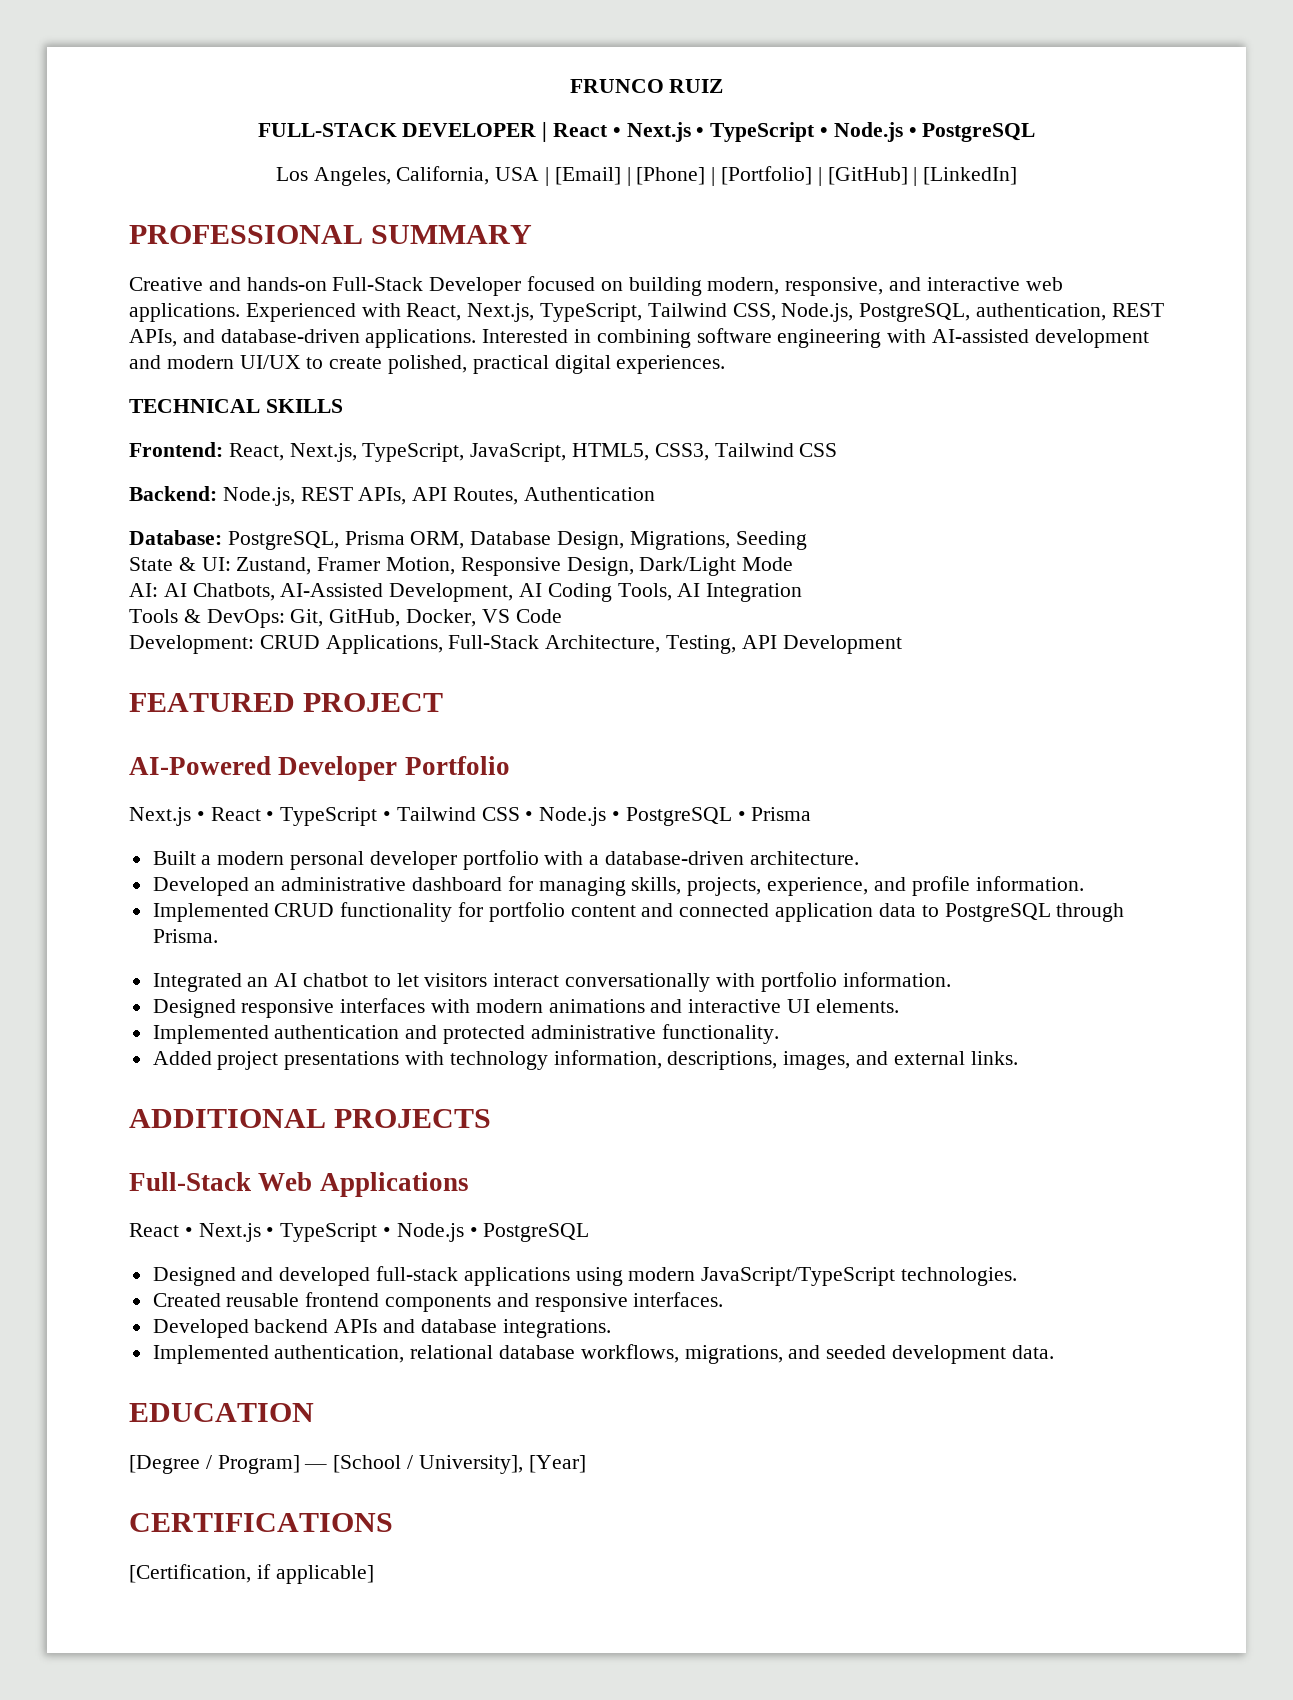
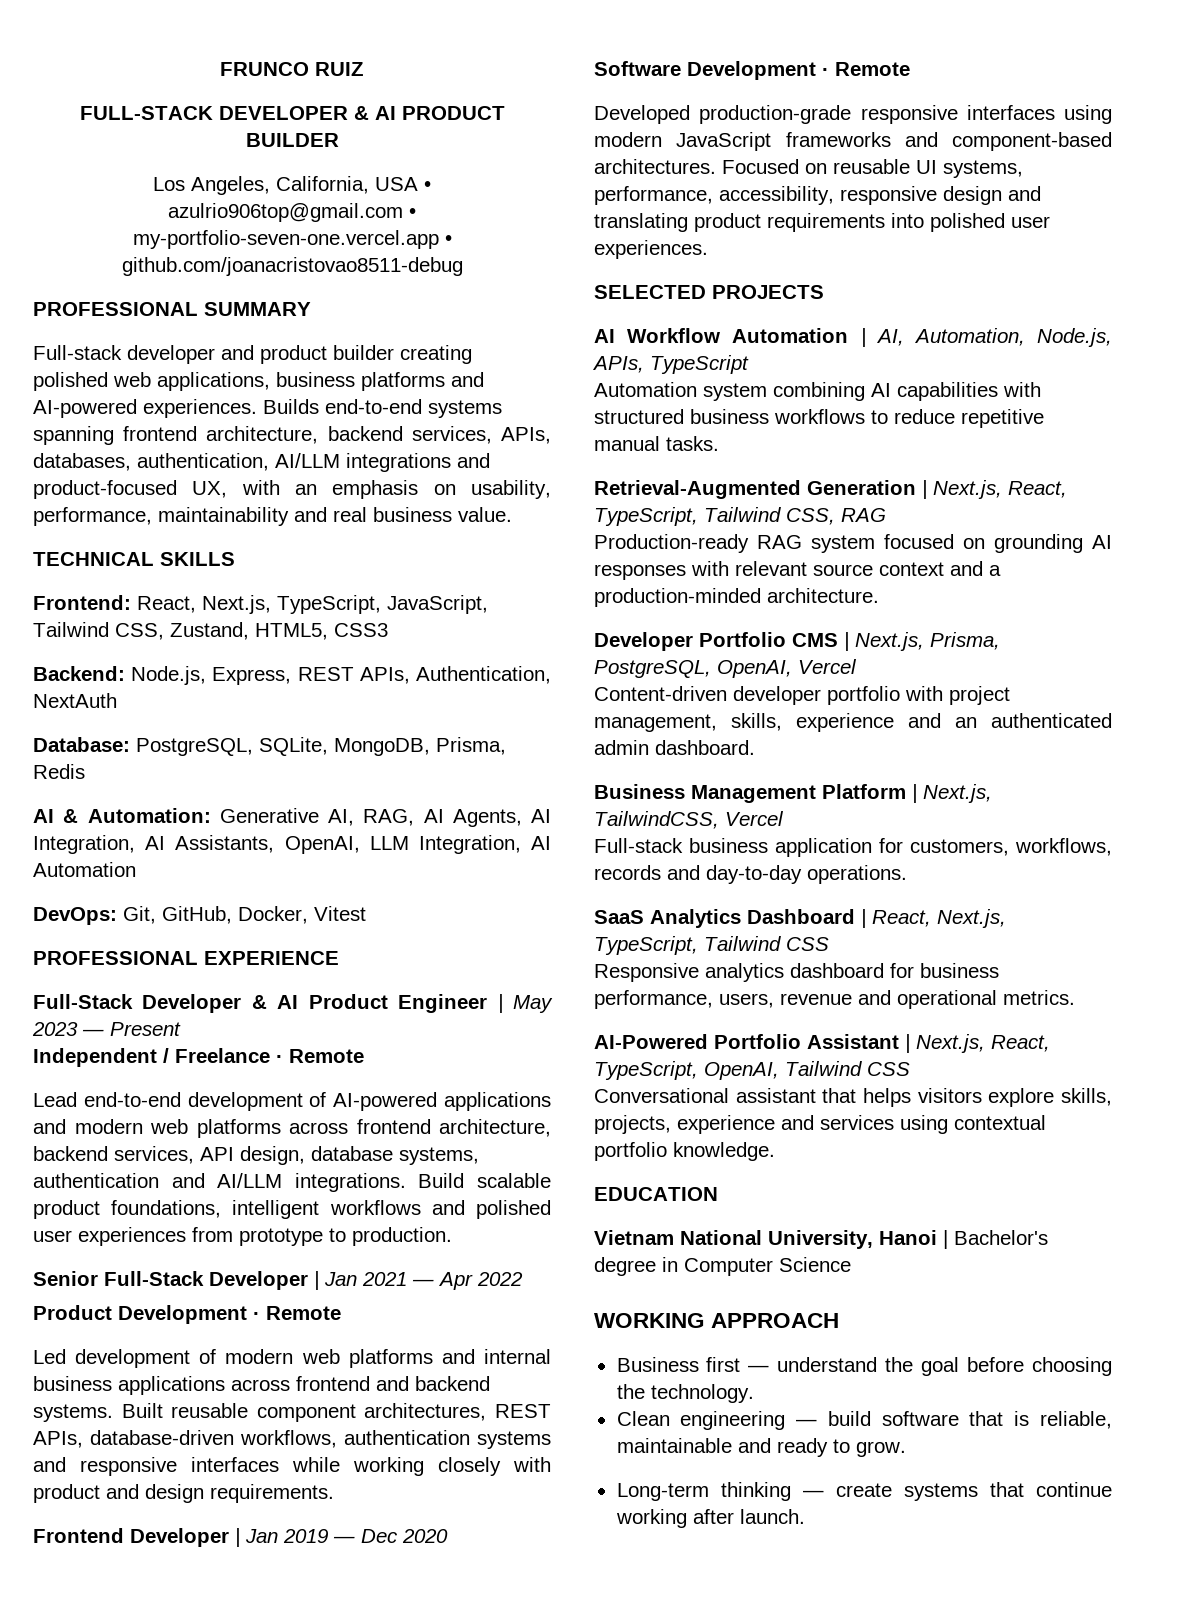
[542,122,1036,142] [275,166,1018,186] [129,225,533,244] [129,276,1063,296] [129,303,1164,322] [129,328,1149,348] [129,355,726,374] | React • Next.js • TypeScript • Node.js • PostgreSQL // Los Angeles, California, USA | [Email] | [Phone] | [Portfolio] | [GitHub] | [LinkedIn] // PROFESSIONAL SUMMARY // Creative and hands-on Full-Stack Developer focused on building modern, responsive, and interactive web applications. Experienced with React, Next.js, TypeScript, Tailwind CSS, Node.js, PostgreSQL, authentication, REST APIs, and database-driven applications. Interested in combining software engineering with AI-assisted development and modern UI/UX to create polished, practical digital experiences. -> [353,106,505,120] [245,133,339,147] [153,176,431,195] [168,203,416,222] [132,230,452,249] [121,257,463,276] [33,302,311,316] [33,345,472,364] [33,372,484,391] [33,399,502,418] [33,426,551,445] [33,453,490,472] [33,480,551,499] [33,507,512,526] & AI PRODUCT BUILDER // Los Angeles, California, USA • azulrio906top@gmail.com • my-portfolio-seven-one.vercel.app • github.com/joanacristovao8511-debug // PROFESSIONAL SUMMARY // Full-stack developer and product builder creating polished web applications, business platforms and AI-powered experiences. Builds end-to-end systems spanning frontend architecture, backend services, APIs, databases, authentication, AI/LLM integrations and product-focused UX, with an emphasis on usability, performance, maintainability and real business value.
[572,443,838,461] HTML5, CSS3, Tailwind CSS -> [33,622,388,640] Tailwind CSS, Zustand, HTML5, CSS3
[300,487,655,505] REST APIs, API Routes, Authentication -> [212,666,551,685] [33,693,117,708] Express, REST APIs, Authentication, NextAuth
[344,531,807,550] [129,557,794,576] [129,583,803,602] [129,609,562,628] [129,635,902,654] [129,693,444,712] [129,756,510,781] [129,807,812,826] [152,850,859,870] [152,876,1084,896] [152,902,1125,922] [152,929,218,943] [152,972,951,992] [152,998,899,1018] [152,1024,779,1044] [152,1050,1018,1070] [129,1109,492,1128] [129,1172,469,1197] [129,1223,590,1242] [152,1266,1018,1286] [152,1292,724,1312] [152,1319,611,1338] [152,1344,1054,1364] [129,1403,314,1422] [129,1455,586,1474] [129,1513,393,1532] [129,1564,374,1584] Prisma ORM, Database Design, Migrations, Seeding // State & UI: Zustand, Framer Motion, Responsive Design, Dark/Light Mode // AI: AI Chatbots, AI-Assisted Development, AI Coding Tools, AI Integration // Tools & DevOps: Git, GitHub, Docker, VS Code // Development: CRUD Applications, Full-Stack Architecture, Testing, API Development // FEATURED PROJECT // AI-Powered Developer Portfolio // Next.js • React • TypeScript • Tailwind CSS • Node.js • PostgreSQL • Prisma // Built a modern personal developer portfolio with a database-driven architecture. // Developed an administrative dashboard for managing skills, projects, experience, and profile information. // Implemented CRUD functionality for portfolio content and connected application data to PostgreSQL through Prisma. // Integrated an AI chatbot to let visitors interact conversationally with portfolio information. // Designed responsive interfaces with modern animations and interactive UI elements. // Implemented authentication and protected administrative functionality. // Added project presentations with technology information, descriptions, images, and external links. // ADDITIONAL PROJECTS // Full-Stack Web Applications // React • Next.js • TypeScript • Node.js • PostgreSQL // Designed and developed full-stack applications using modern JavaScript/TypeScript technologies. // Created reusable frontend components and responsive interfaces. // Developed backend APIs and database integrations. // Implemented authentication, relational database workflows, migrations, and seeded development data. // EDUCATION // [Degree / Program] — [School / University], [Year] // CERTIFICATIONS // [Certification, if applicable] -> [259,737,506,756] [33,764,85,779] [33,808,551,827] [33,835,551,854] [33,862,136,877] [33,906,366,925] [33,951,339,965] [33,994,553,1013] [32,1022,181,1036] [33,1048,364,1067] [33,1092,551,1111] [33,1119,551,1138] [33,1146,479,1165] [33,1173,551,1192] [33,1200,551,1219] [33,1227,452,1246] [33,1271,523,1290] [33,1305,341,1324] [33,1349,552,1368] [33,1376,490,1395] [33,1403,551,1422] [33,1430,551,1449] [33,1457,551,1476] [33,1484,334,1503] [33,1528,448,1547] [594,61,910,80] [594,105,1112,124] [594,132,1112,151] [594,159,1023,178] [594,186,1041,205] [594,213,1050,232] [594,240,708,259] [594,285,824,299] [594,328,1112,347] [592,355,749,374] [594,382,1041,401] [594,409,1044,428] [594,436,719,451] [594,480,1067,499] [594,507,886,526] [594,534,1112,553] [594,561,1001,580] [594,588,879,607] [594,632,1000,651] [594,659,857,678] [594,686,1010,705] [594,713,1112,732] [594,740,755,755] [594,784,992,803] [594,811,784,829] [594,838,1112,857] [594,865,907,884] [594,909,1006,928] [594,936,829,955] [594,963,999,982] [594,990,1075,1009] [594,1034,1050,1053] [594,1061,910,1080] [594,1088,1112,1107] [594,1115,1046,1134] [594,1142,775,1161] [594,1187,718,1201] [594,1230,1048,1249] [594,1257,851,1276] [594,1313,840,1328] [616,1357,1112,1376] [616,1384,754,1403] [616,1411,1112,1430] [616,1438,906,1457] [616,1482,1112,1501] [615,1509,805,1528] SQLite, MongoDB, Prisma, Redis // AI & Automation: Generative AI, RAG, AI Agents, AI Integration, AI Assistants, OpenAI, LLM Integration, AI Automation // DevOps: Git, GitHub, Docker, Vitest // PROFESSIONAL EXPERIENCE // Full-Stack Developer & AI Product Engineer | May 2023 — Present // Independent / Freelance · Remote // Lead end-to-end development of AI-powered applications and modern web platforms across frontend architecture, backend services, API design, database systems, authentication and AI/LLM integrations. Build scalable product foundations, intelligent workflows and polished user experiences from prototype to production. // Senior Full-Stack Developer | Jan 2021 — Apr 2022 // Product Development · Remote // Led development of modern web platforms and internal business applications across frontend and backend systems. Built reusable component architectures, REST APIs, database-driven workflows, authentication systems and responsive interfaces while working closely with product and design requirements. // Frontend Developer | Jan 2019 — Dec 2020 // Software Development · Remote // Developed production-grade responsive interfaces using modern JavaScript frameworks and component-based architectures. Focused on reusable UI systems, performance, accessibility, responsive design and translating product requirements into polished user experiences. // SELECTED PROJECTS // AI Workflow Automation | AI, Automation, Node.js, APIs, TypeScript // Automation system combining AI capabilities with structured business workflows to reduce repetitive manual tasks. // Retrieval-Augmented Generation | Next.js, React, TypeScript, Tailwind CSS, RAG // Production-ready RAG system focused on grounding AI responses with relevant source context and a production-minded architecture. // Developer Portfolio CMS | Next.js, Prisma, PostgreSQL, OpenAI, Vercel // Content-driven developer portfolio with project management, skills, experience and an authenticated admin dashboard. // Business Management Platform | Next.js, TailwindCSS, Vercel // Full-stack business application for customers, workflows, records and day-to-day operations. // SaaS Analytics Dashboard | React, Next.js, TypeScript, Tailwind CSS // Responsive analytics dashboard for business performance, users, revenue and operational metrics. // AI-Powered Portfolio Assistant | Next.js, React, TypeScript, OpenAI, Tailwind CSS // Conversational assistant that helps visitors explore skills, projects, experience and services using contextual portfolio knowledge. // EDUCATION // Vietnam National University, Hanoi | Bachelor's degree in Computer Science // WORKING APPROACH // Business first — understand the goal before choosing the technology. // Clean engineering — build software that is reliable, maintainable and ready to grow. // Long-term thinking — create systems that continue working after launch.

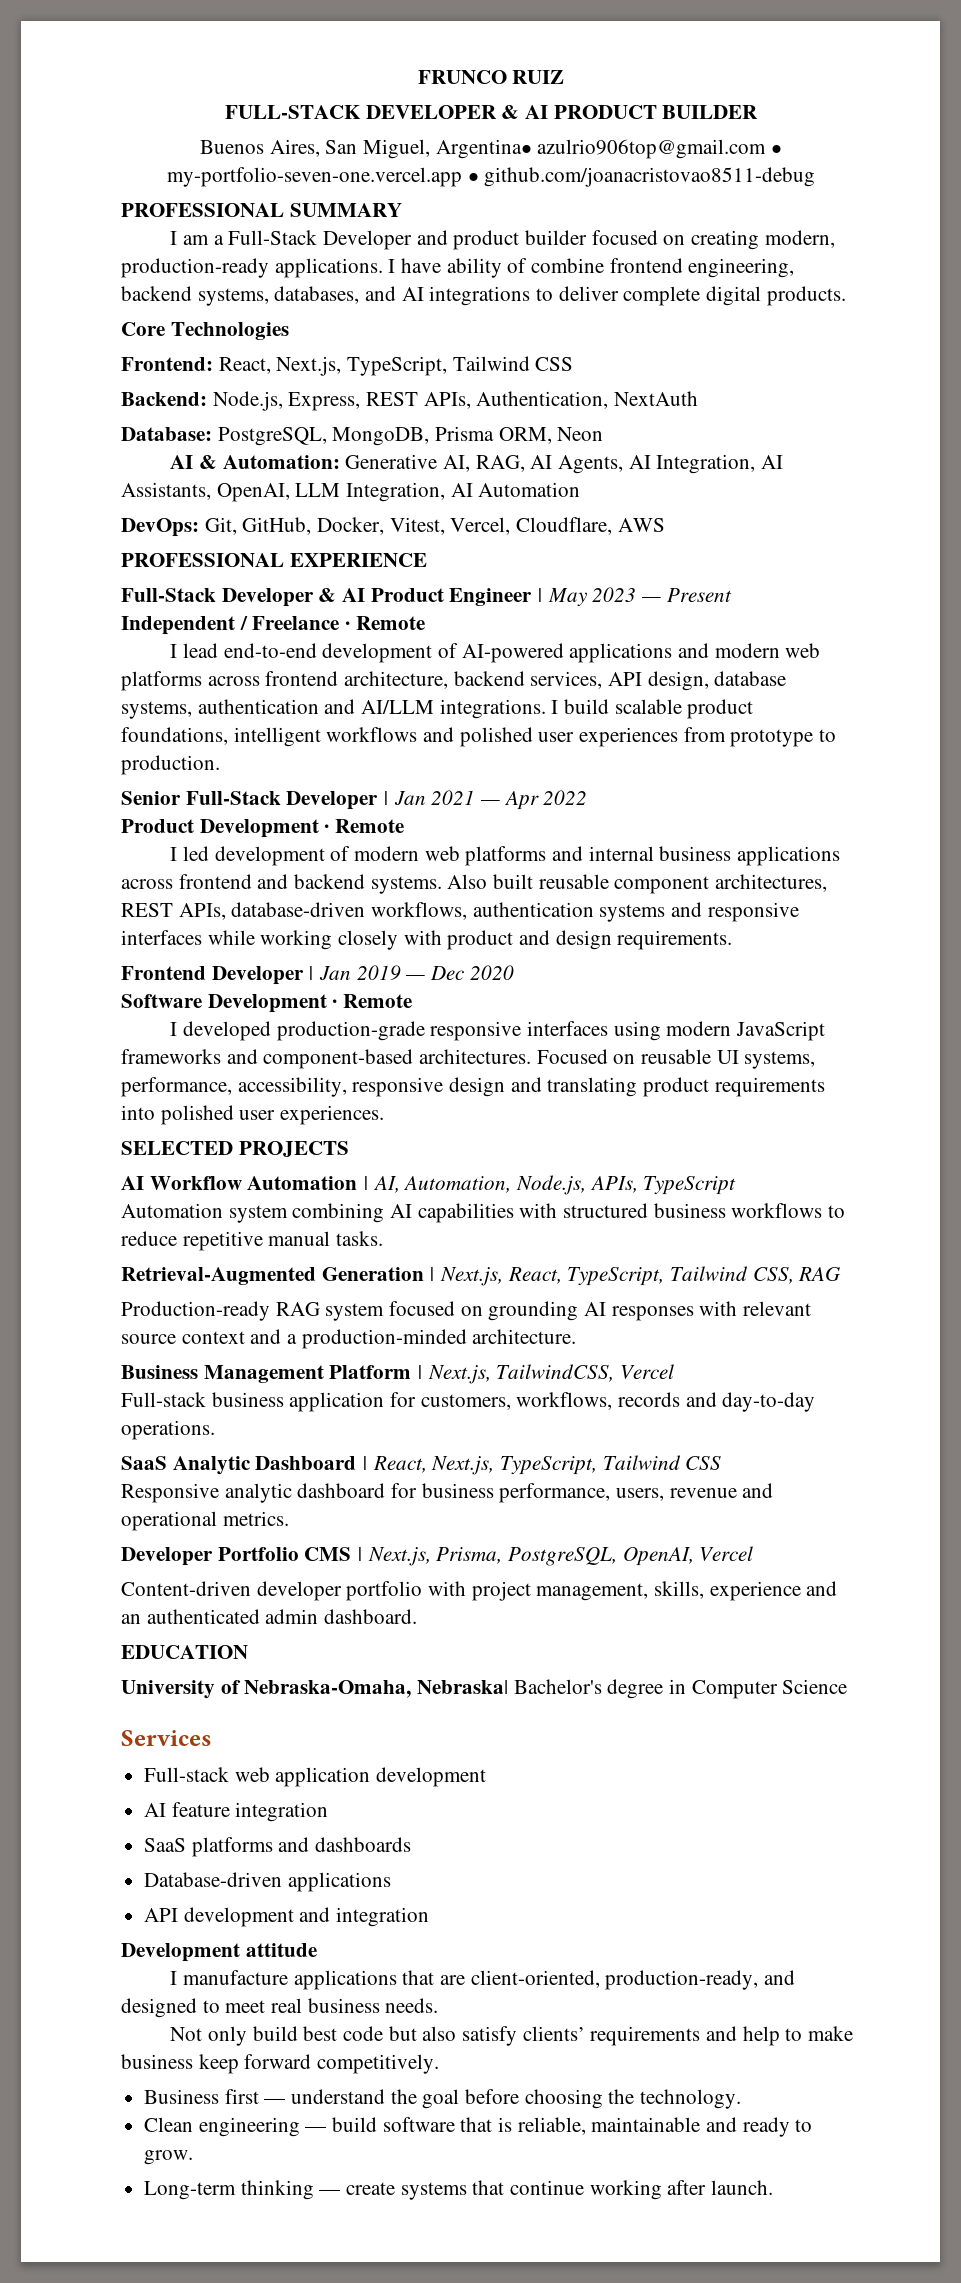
[153,176,431,195] Los Angeles, California, USA • -> [199,139,532,159] Buenos Aires, San Miguel, Argentina•
[33,345,472,364] [33,372,484,391] [33,399,502,418] [33,426,551,445] [33,453,490,472] [33,480,551,499] [33,507,512,526] [33,552,235,566] [33,595,488,614] [33,622,388,640] Full-stack developer and product builder creating polished web applications, business platforms and AI-powered experiences. Builds end-to-end systems spanning frontend architecture, backend services, APIs, databases, authentication, AI/LLM integrations and product-focused UX, with an emphasis on usability, performance, maintainability and real business value. // TECHNICAL SKILLS // Frontend: React, Next.js, TypeScript, JavaScript, Tailwind CSS, Zustand, HTML5, CSS3 -> [170,230,835,250] [121,258,795,278] [121,286,846,306] [121,322,289,340] [121,356,574,376] I am a Full-Stack Developer and product builder focused on creating modern, production-ready applications. I have ability of combine frontend engineering, backend systems, databases, and AI integrations to deliver complete digital products. // Core Technologies // Frontend: React, Next.js, TypeScript, Tailwind CSS
[259,737,506,756] [33,764,85,779] SQLite, MongoDB, Prisma, Redis -> [332,426,604,446] MongoDB, Prisma ORM, Neon
[314,906,366,921] Vitest -> [389,517,665,535] Vitest, Vercel, Cloudflare, AWS
[33,1092,77,1107] Lead -> [170,643,218,658] I lead
[418,1173,465,1188] Build -> [551,699,610,714] I build
[33,1349,66,1364] Led -> [170,846,209,861] I led
[121,1403,163,1418] Built -> [447,874,534,889] Also built
[594,105,690,124] Developed -> [170,1021,271,1041] I developed
(879, 595) none -> [121,1364,675,1384] [121,1392,816,1412] [121,1420,215,1440] [121,1455,722,1475] [121,1483,774,1503] [121,1511,289,1531] // Business Management Platform | Next.js, TailwindCSS, Vercel // Full-stack business application for customers, workflows, records and day-to-day operations. // SaaS Analytic Dashboard | React, Next.js, TypeScript, Tailwind CSS // Responsive analytic dashboard for business performance, users, revenue and operational metrics.
[594,784,992,803] [594,811,784,829] [594,838,1112,857] [594,865,907,884] [594,909,1006,928] [594,936,829,955] [594,963,999,982] [594,990,1075,1009] [594,1034,1050,1053] [594,1061,910,1080] [594,1088,1112,1107] [594,1115,1046,1134] [594,1142,775,1161] [594,1187,718,1201] [594,1230,948,1249] Business Management Platform | Next.js, TailwindCSS, Vercel // Full-stack business application for customers, workflows, records and day-to-day operations. // SaaS Analytics Dashboard | React, Next.js, TypeScript, Tailwind CSS // Responsive analytics dashboard for business performance, users, revenue and operational metrics. // AI-Powered Portfolio Assistant | Next.js, React, TypeScript, OpenAI, Tailwind CSS // Conversational assistant that helps visitors explore skills, projects, experience and services using contextual portfolio knowledge. // EDUCATION // Vietnam National University, Hanoi | -> [121,1645,248,1659] [121,1680,509,1699] EDUCATION // University of Nebraska-Omaha, Nebraska|
[594,1313,840,1328] WORKING APPROACH -> [121,1730,212,1746] [144,1767,487,1787] [144,1802,329,1822] [144,1837,412,1857] [144,1872,391,1892] [144,1907,430,1927] [121,1943,317,1962] [170,1970,796,1990] [121,1998,439,2018] [170,2026,854,2046] [121,2054,440,2074] Services // Full-stack web application development // AI feature integration // SaaS platforms and dashboards // Database-driven applications // API development and integration // Development attitude // I manufacture applications that are client-oriented, production-ready, and designed to meet real business needs. // Not only build best code but also satisfy clients’ requirements and help to make business keep forward competitively.

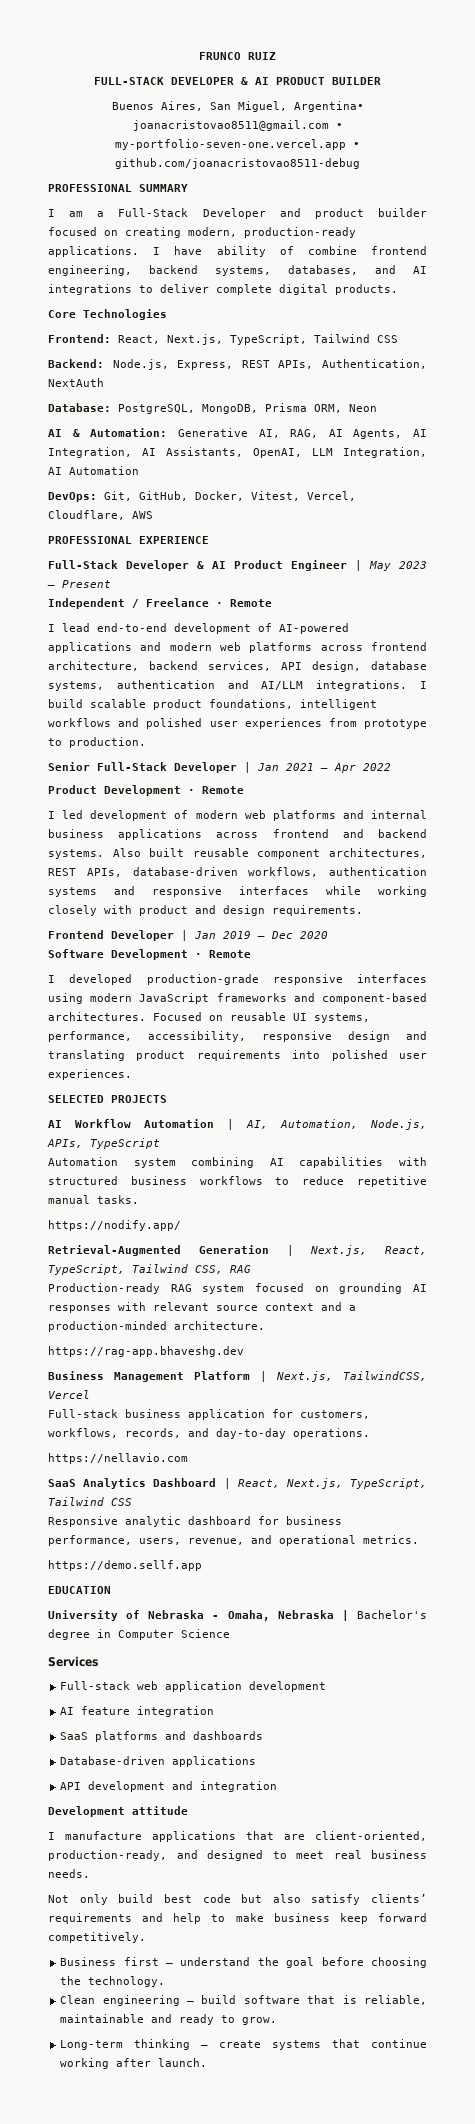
[537,139,767,159] azulrio906top@gmail.com -> [132,120,329,131] joanacristovao8511@gmail.com
(384, 1238) none -> [48,1220,181,1231] // https://nodify.app/
(577, 1336) none -> [48,1346,244,1357] // https://rag-app.bhaveshg.dev
[618,1392,681,1407] records -> [125,1428,181,1438] records,
[121,1456,251,1475] // SaaS Analytic -> [48,1453,188,1464] [48,1478,147,1489] // https://nellavio.com // SaaS Analytics
[669,1488,737,1498] revenue -> [188,1538,244,1545] revenue,
[121,1546,754,1566] [121,1581,838,1601] [121,1609,418,1624] [121,1645,248,1659] [121,1680,509,1699] Developer Portfolio CMS | Next.js, Prisma, PostgreSQL, OpenAI, Vercel // Content-driven developer portfolio with project management, skills, experience and an authenticated admin dashboard. // EDUCATION // University of Nebraska-Omaha, Nebraska| -> [48,1560,202,1571] [48,1586,111,1594] [48,1610,349,1621] https://demo.sellf.app // EDUCATION // University of Nebraska - Omaha, Nebraska |

